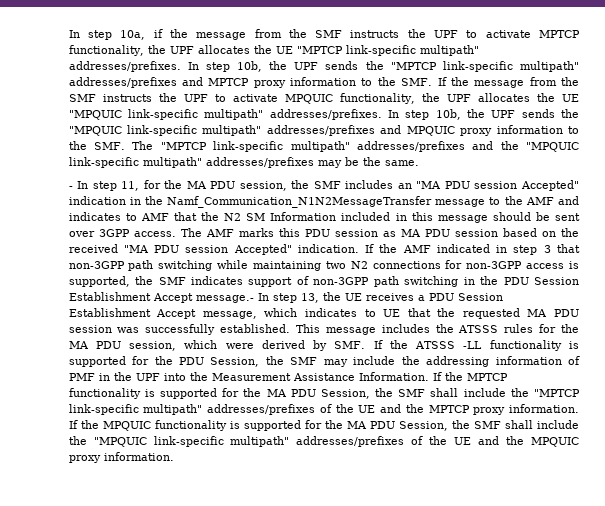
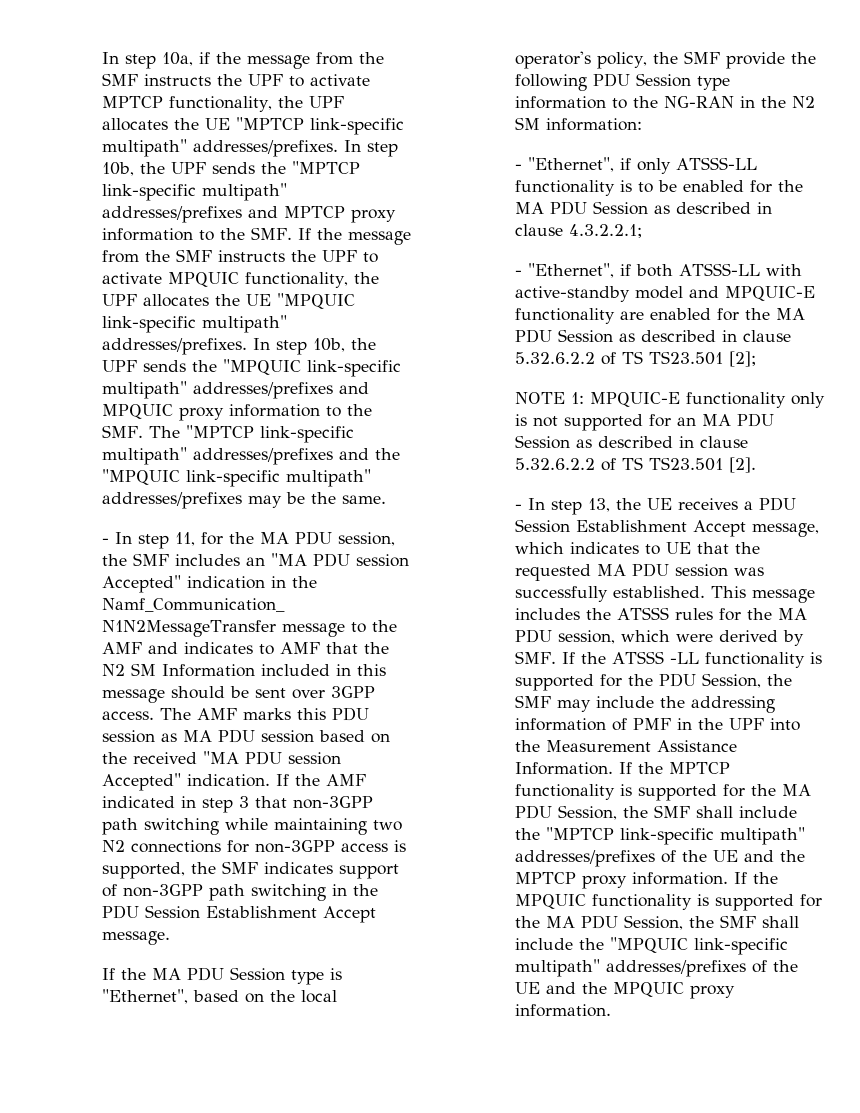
[195,295,254,303] message.- -> [101,931,170,945] [101,967,342,985] [101,989,337,1004] [514,51,816,69] [514,73,730,91] [514,96,815,109] [514,117,642,131] [514,157,757,174] [514,180,803,196] [514,201,772,215] [514,224,642,238] [514,263,802,278] [514,286,815,302] [514,308,805,324] [514,329,791,343] [514,351,756,367] [514,392,825,408] [514,413,774,431] [514,435,748,449] [514,457,756,473] [514,504,522,510] message. // If the MA PDU Session type is "Ethernet", based on the local operator's policy, the SMF provide the following PDU Session type information to the NG-RAN in the N2 SM information: // - "Ethernet", if only ATSSS-LL functionality is to be enabled for the MA PDU Session as described in clause 4.3.2.2.1; // - "Ethernet", if both ATSSS-LL with active-standby model and MPQUIC-E functionality are enabled for the MA PDU Session as described in clause 5.32.6.2.2 of TS TS23.501 [2]; // NOTE 1: MPQUIC-E functionality only is not supported for an MA PDU Session as described in clause 5.32.6.2.2 of TS TS23.501 [2]. // -

